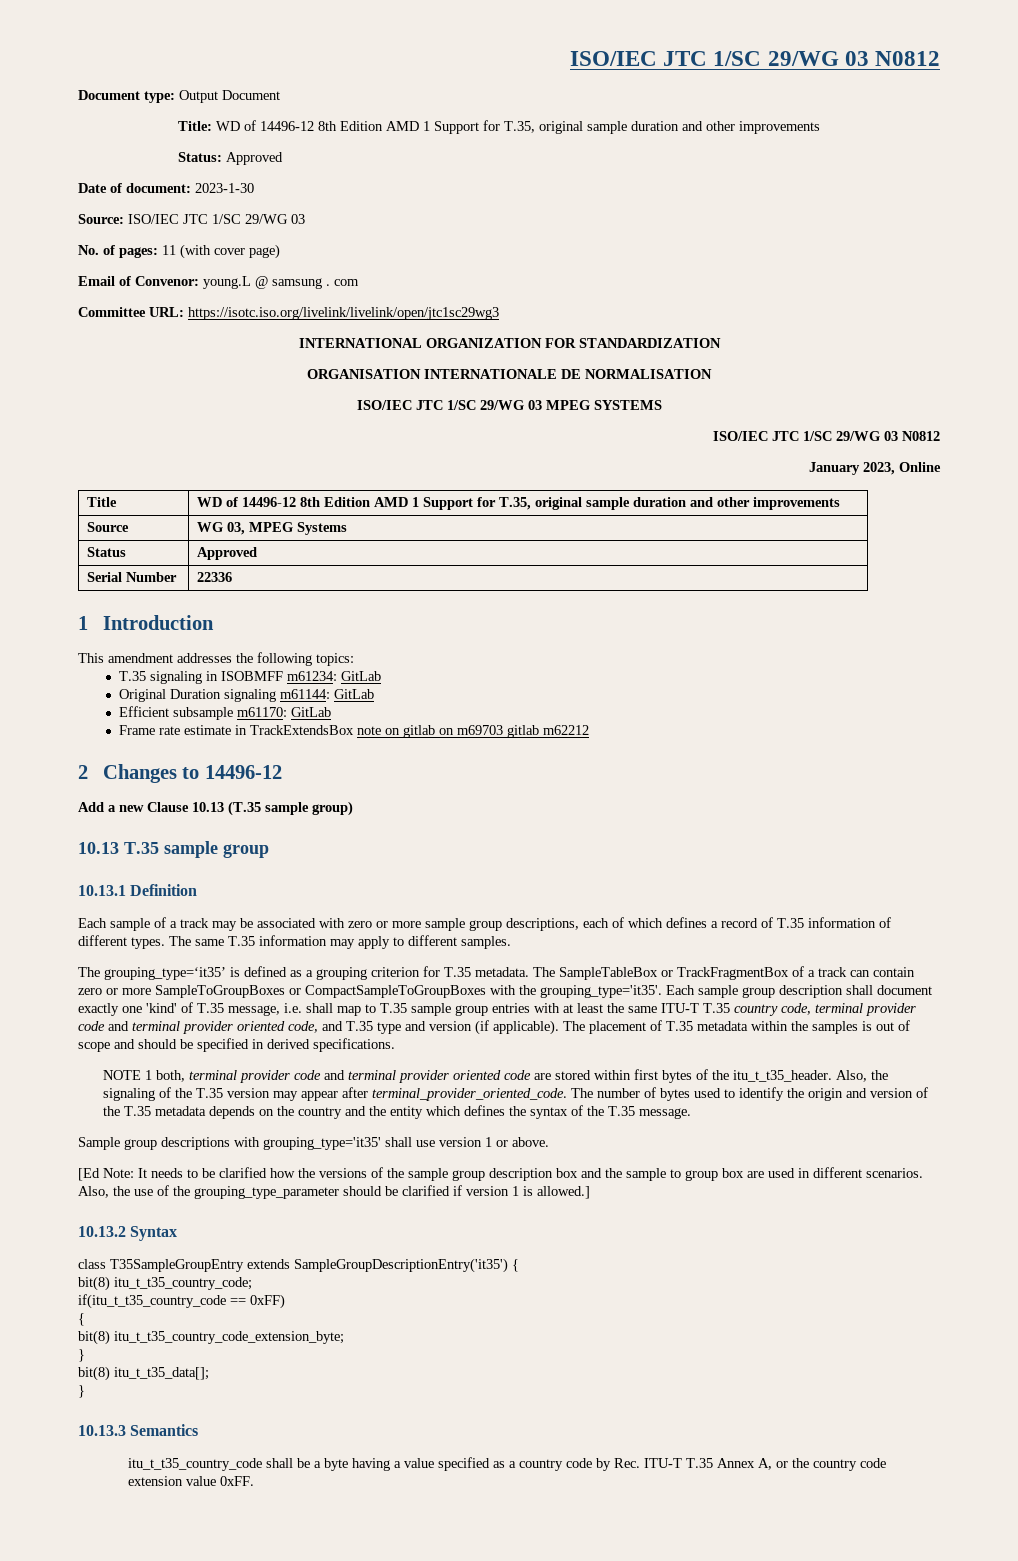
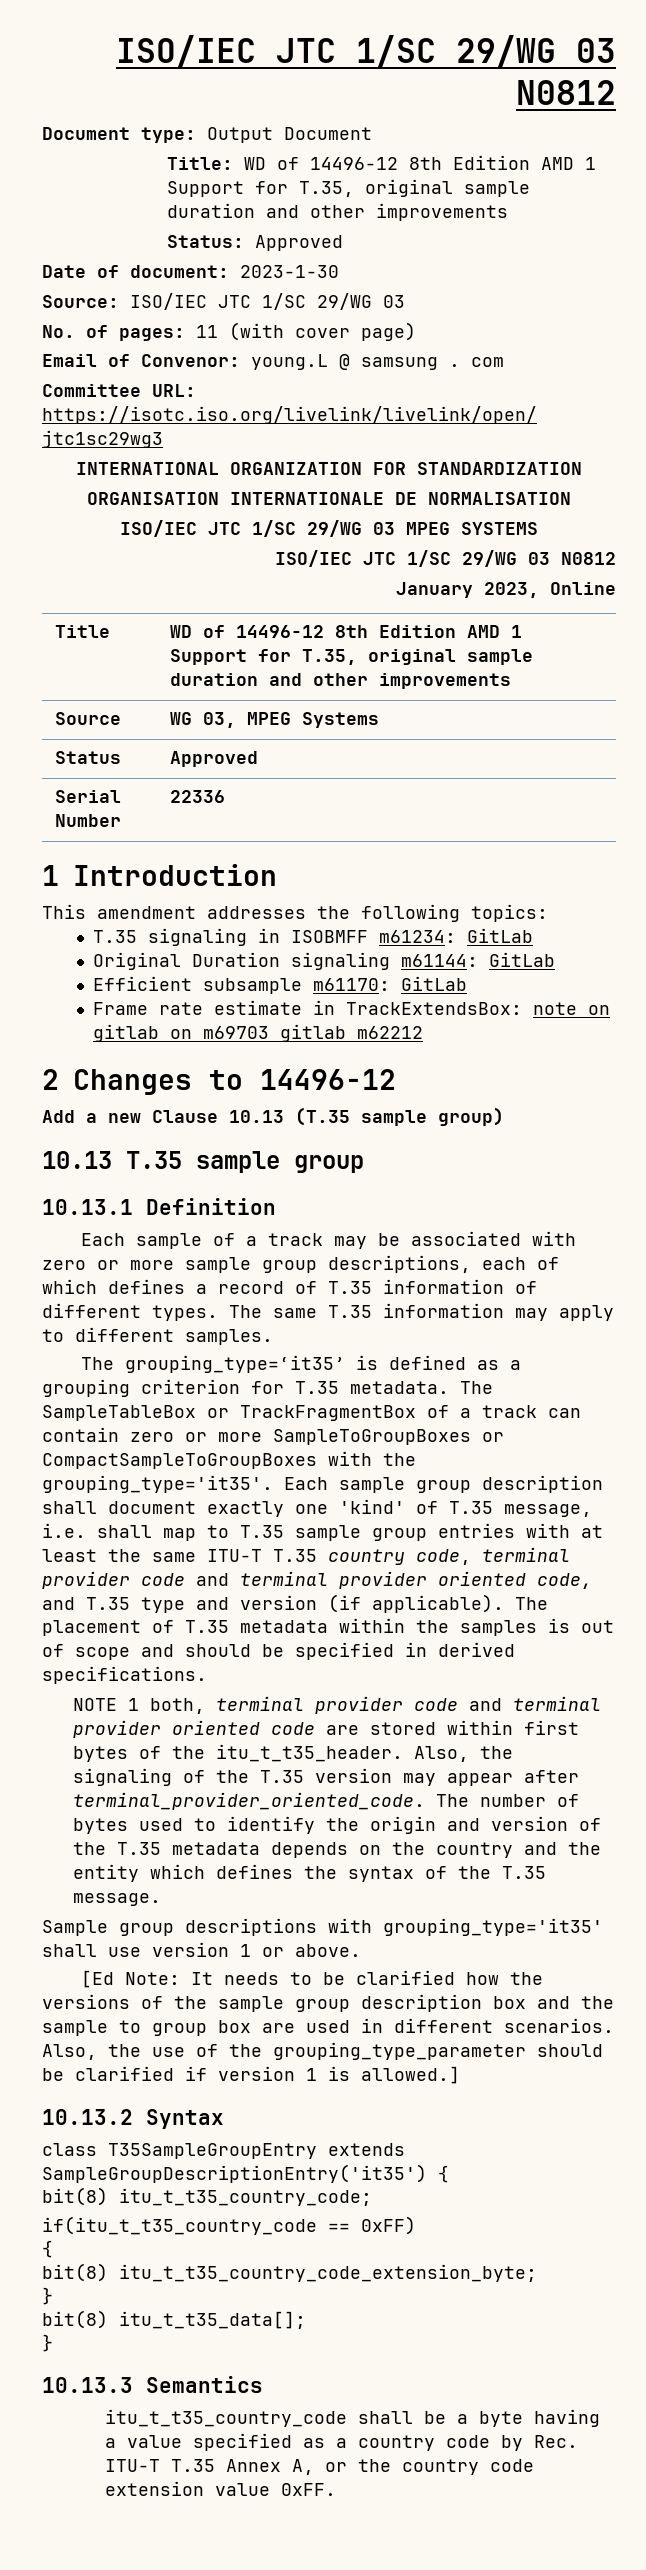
[249,725,354,735] TrackExtendsBox -> [346,1002,523,1015] TrackExtendsBox:

